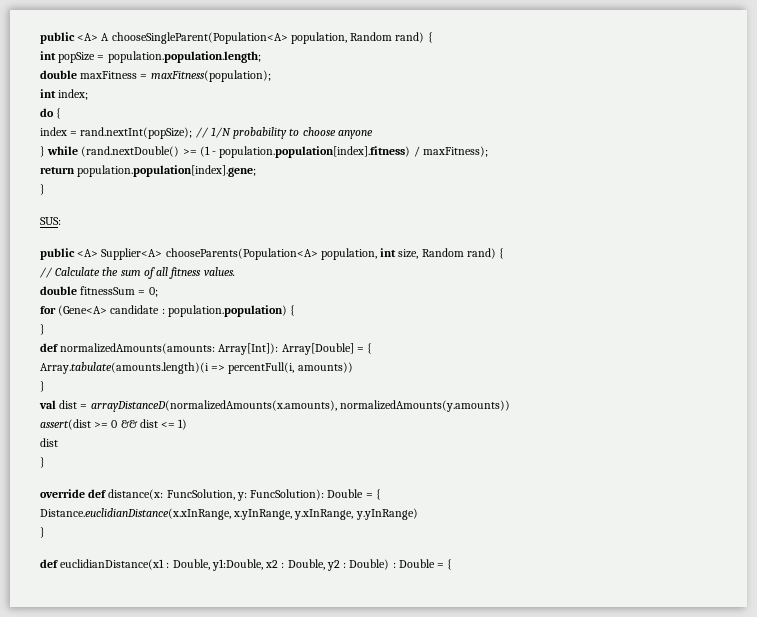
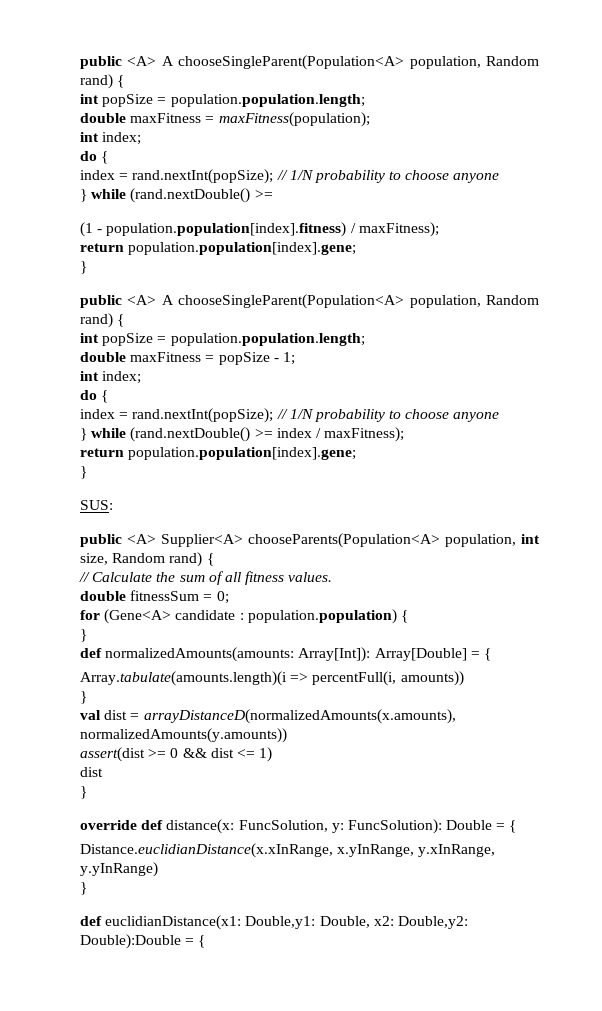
(197, 152) none -> (273, 194) //
(45, 189) none -> [80,294,539,309] [80,313,125,328] [80,333,365,346] [80,352,295,365] [80,371,142,384] [80,390,109,403] [80,408,500,423] [80,427,405,442] [80,447,357,460] [80,466,87,479] // public <A> A chooseSingleParent(Population<A> population, Random rand) { // int popSize = population.population.length; // double maxFitness = popSize - 1; // int index; // do { // index = rand.nextInt(popSize); // 1/N probability to choose anyone // } while (rand.nextDouble() >= index / maxFitness); // return population.population[index].gene; // }
[60,559,435,571] euclidianDistance(x1 : Double, y1:Double, x2 : Double, y2 : Double) : Double -> [105,915,468,930] [80,934,181,949] euclidianDistance(x1: Double,y1: Double, x2: Double,y2: Double):Double

